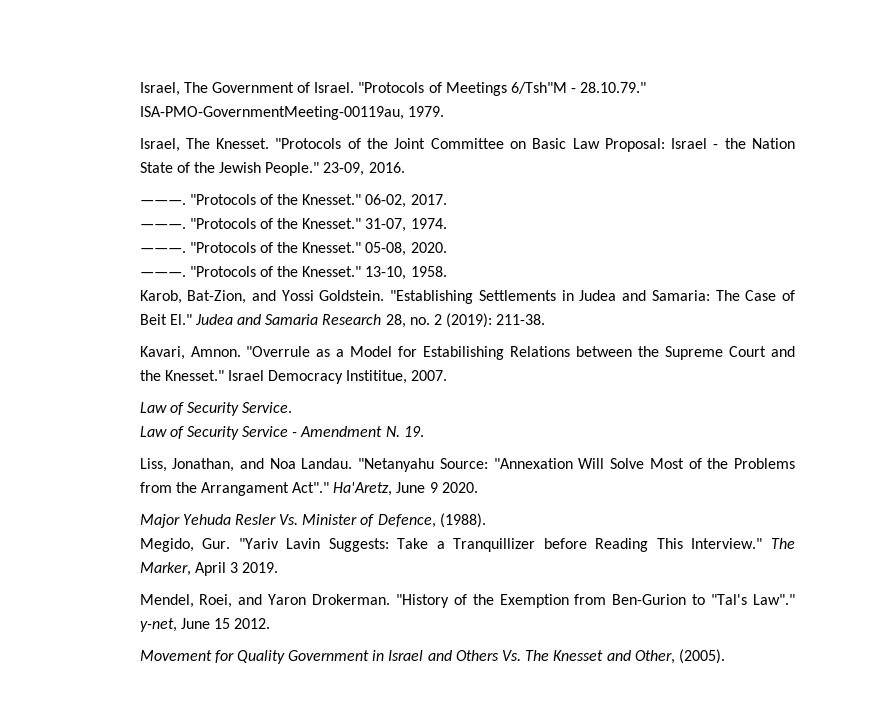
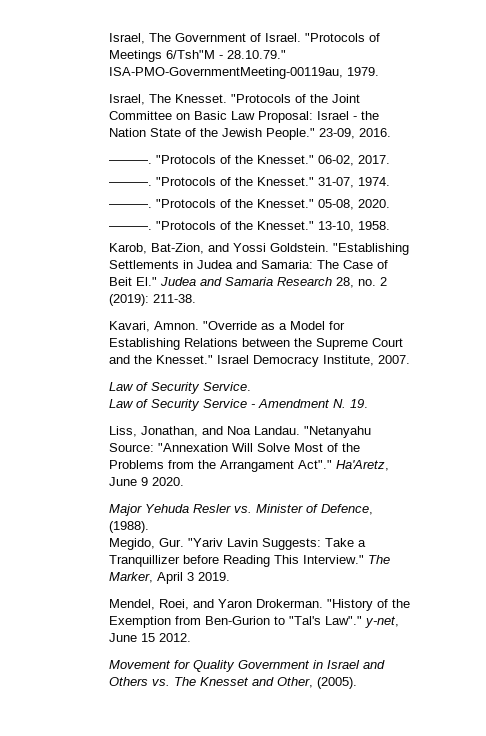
[246,346,311,357] "Overrule -> [203,321,258,330] "Override
[423,346,505,360] Estabilishing -> [109,338,181,350] Establishing
[346,370,408,384] Instititue, -> [323,355,375,366] Institute,
[279,514,299,525] Vs. -> [234,506,253,513] vs.
[502,650,522,661] Vs. -> [152,679,171,686] vs.

